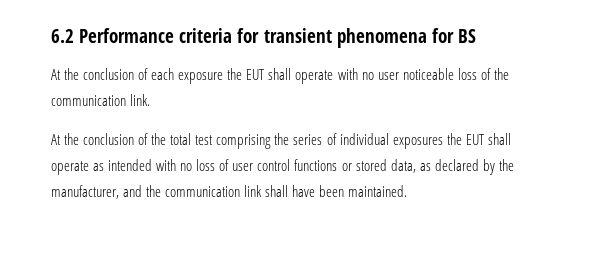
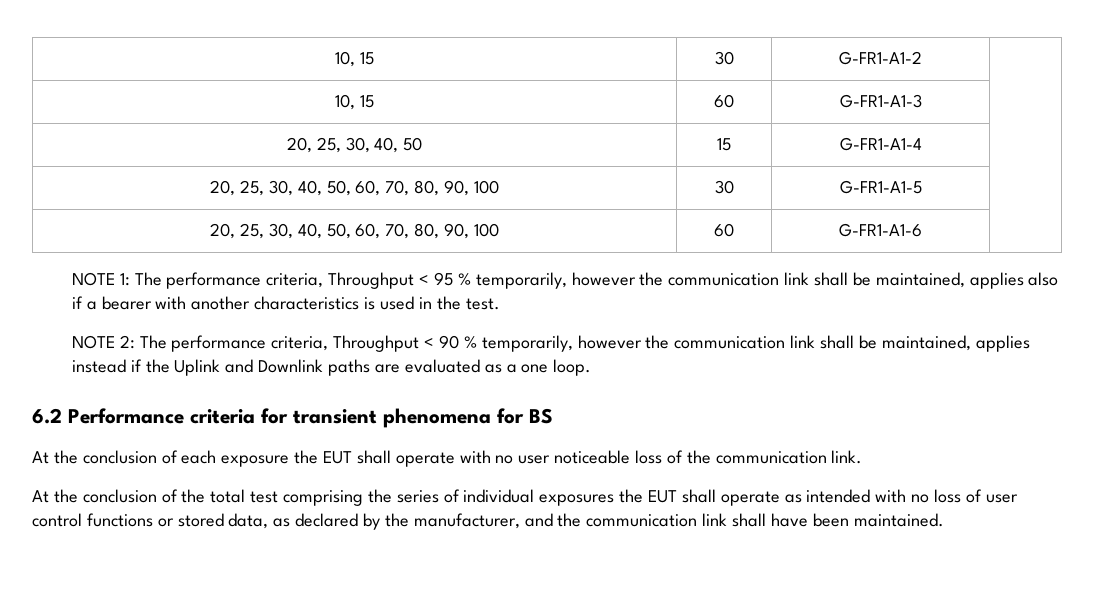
(51, 36) none -> [335,51,374,67] [714,51,734,65] [839,51,922,65] [335,94,374,110] [714,94,734,108] [839,94,922,108] [286,137,423,153] [717,138,731,151] [839,137,922,151] [210,180,499,196] [714,180,734,194] [839,180,922,194] [210,223,499,239] [714,223,734,237] [839,223,922,237] [71,272,1059,289] [71,296,500,310] [71,335,1030,352] [71,359,592,376] 10, 15 | 30 | G-FR1-A1-2 | // 10, 15 | 60 | G-FR1-A1-3 | // 20, 25, 30, 40, 50 | 15 | G-FR1-A1-4 | // 20, 25, 30, 40, 50, 60, 70, 80, 90, 100 | 30 | G-FR1-A1-5 | // 20, 25, 30, 40, 50, 60, 70, 80, 90, 100 | 60 | G-FR1-A1-6 | // NOTE 1: The performance criteria, Throughput < 95 % temporarily, however the communication link shall be maintained, applies also if a bearer with another characteristics is used in the test. // NOTE 2: The performance criteria, Throughput < 90 % temporarily, however the communication link shall be maintained, applies instead if the Uplink and Downlink paths are evaluated as a one loop. //

